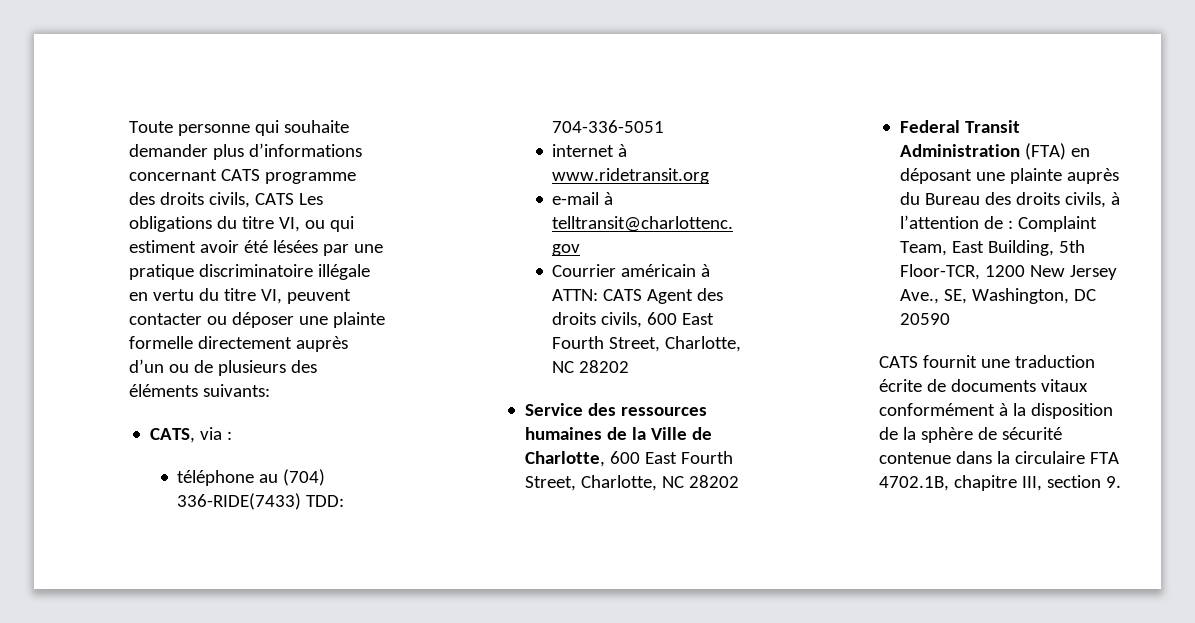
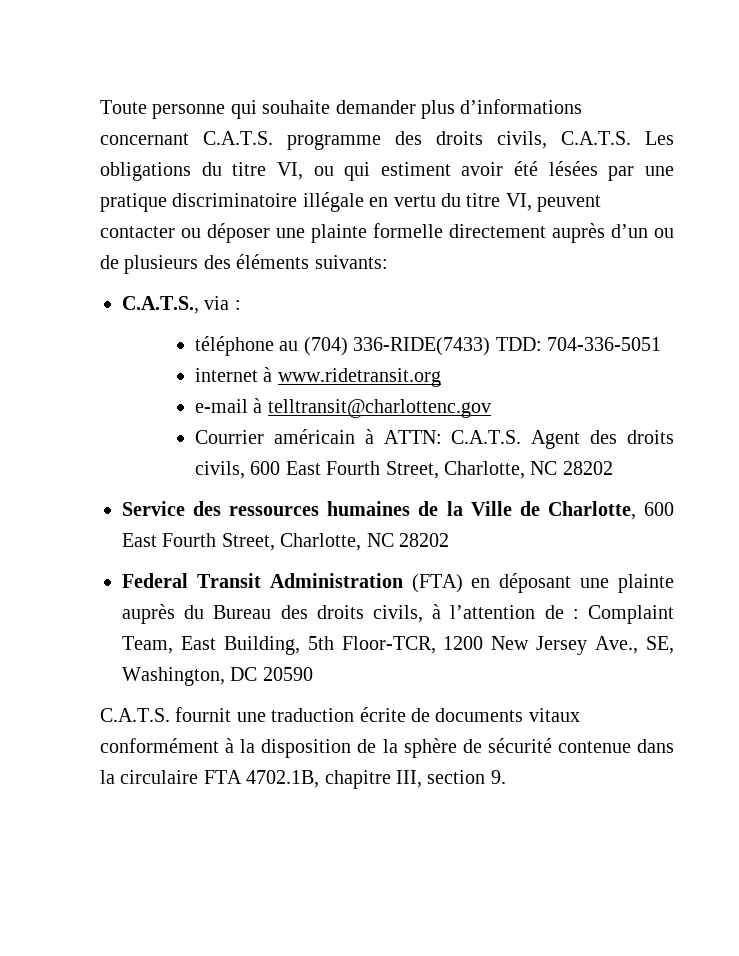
[221,169,261,181] CATS -> [203,131,274,145] C.A.T.S.
[255,193,295,205] CATS -> [561,131,632,145] C.A.T.S.
[149,428,195,443] CATS, -> [122,296,200,314] C.A.T.S.,
[603,289,643,301] CATS -> [451,430,522,444] C.A.T.S.
[879,356,919,368] CATS -> [100,708,171,722] C.A.T.S.

